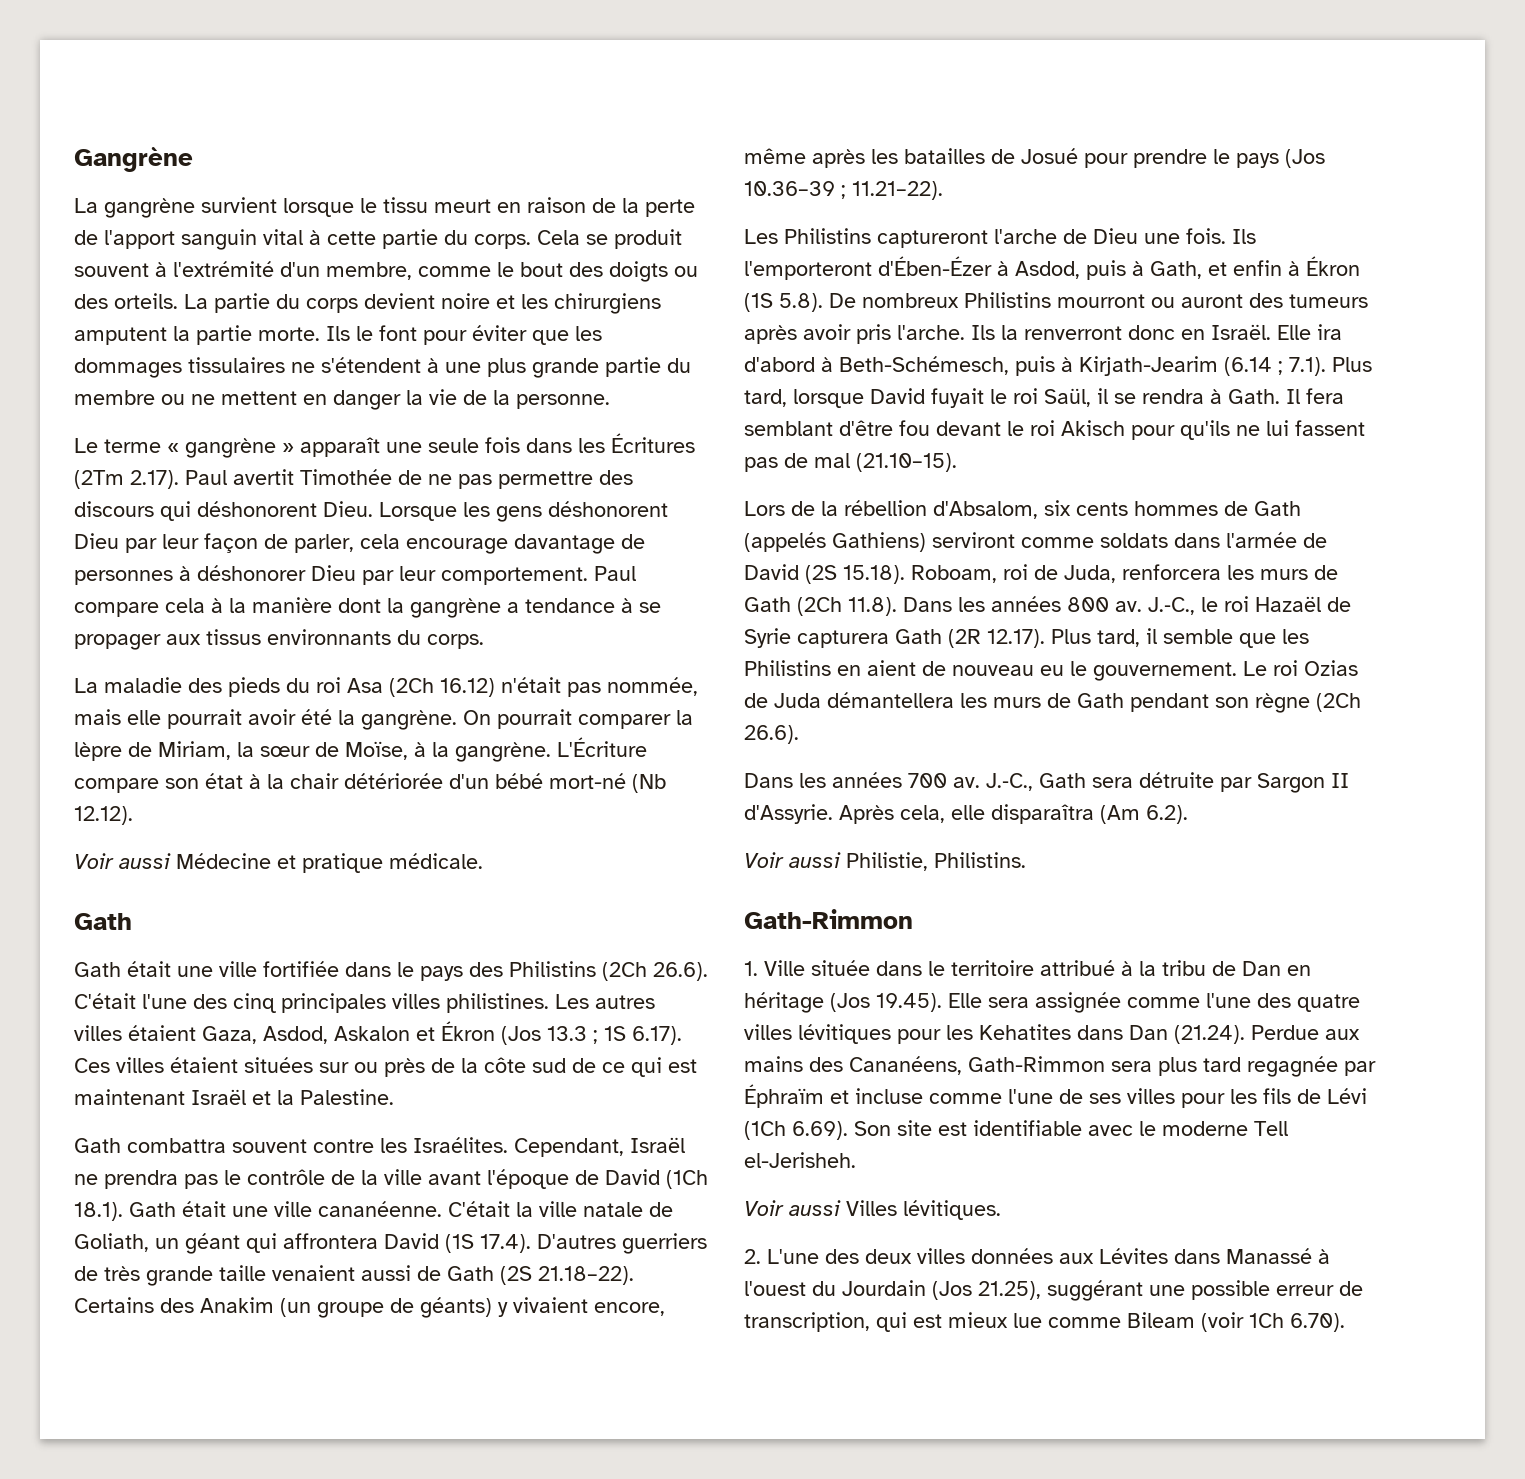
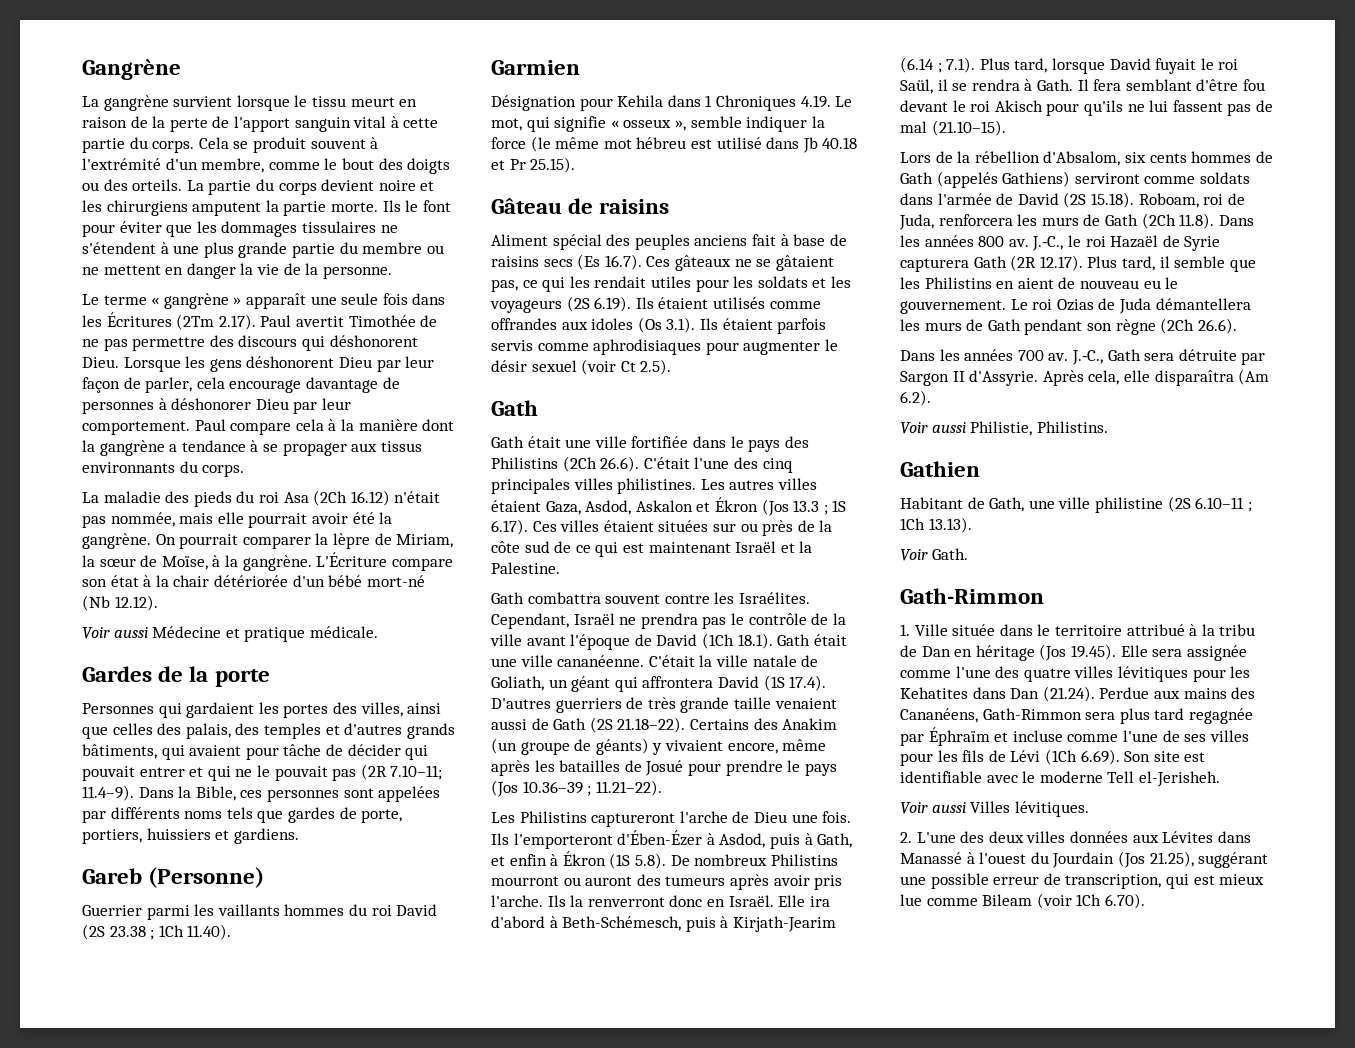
(483, 861) none -> [82,666,270,687] [82,702,442,718] [82,723,455,739] [82,744,429,760] [82,764,443,781] [82,785,441,802] [82,807,403,823] [82,828,299,844] [82,867,265,888] [82,904,438,920] [82,924,232,940] [491,60,580,75] [491,95,853,111] [491,116,825,132] [491,136,858,153] [491,157,576,173] [491,198,670,214] [491,234,847,250] [491,254,834,271] [491,276,851,292] [490,296,821,313] [491,317,827,334] [491,339,838,355] [491,359,672,375] // Gardes de la porte // Personnes qui gardaient les portes des villes, ainsi que celles des palais, des temples et d'autres grands bâtiments, qui avaient pour tâche de décider qui pouvait entrer et qui ne le pouvait pas (2R 7.10–11; 11.4–9). Dans la Bible, ces personnes sont appelées par différents noms tels que gardes de porte, portiers, huissiers et gardiens. // Gareb (Personne) // Guerrier parmi les vaillants hommes du roi David (2S 23.38 ; 1Ch 11.40). // Garmien // Désignation pour Kehila dans 1 Chroniques 4.19. Le mot, qui signifie « osseux », semble indiquer la force (le même mot hébreu est utilisé dans Jb 40.18 et Pr 25.15). // Gâteau de raisins // Aliment spécial des peuples anciens fait à base de raisins secs (Es 16.7). Ces gâteaux ne se gâtaient pas, ce qui les rendait utiles pour les soldats et les voyageurs (2S 6.19). Ils étaient utilisés comme offrandes aux idoles (Os 3.1). Ils étaient parfois servis comme aphrodisiaques pour augmenter le désir sexuel (voir Ct 2.5).
(1026, 860) none -> [900,461,980,477] [900,496,1252,513] [900,517,972,533] [900,548,968,561] // Gathien // Habitant de Gath, une ville philistine (2S 6.10–11 ; 1Ch 13.13). // Voir Gath.

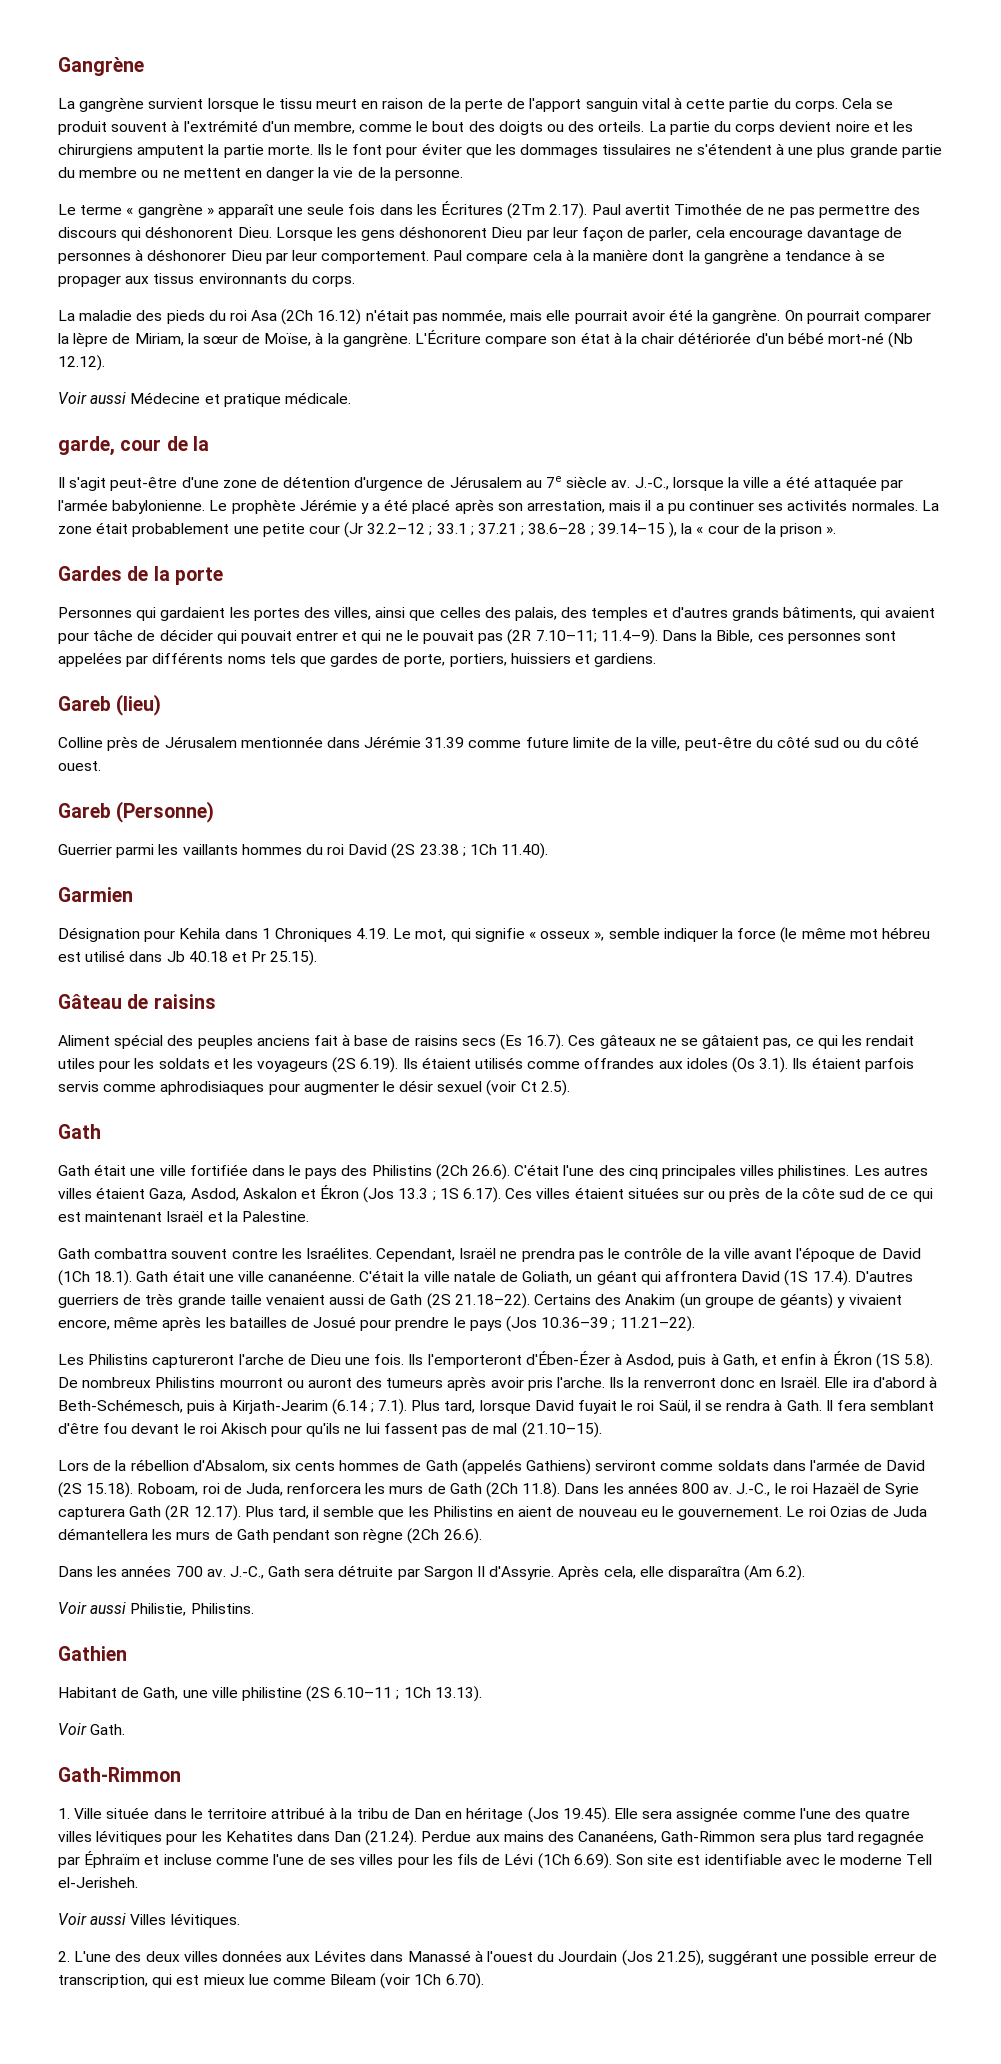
(378, 632) none -> [58,436,209,456] [58,476,903,491] [58,499,939,514] [58,522,837,538] // garde, cour de la // Il s'agit peut-être d'une zone de détention d'urgence de Jérusalem au 7e siècle av. J.‑C., lorsque la ville a été attaquée par l'armée babylonienne. Le prophète Jérémie y a été placé après son arrestation, mais il a pu continuer ses activités normales. La zone était probablement une petite cour (Jr 32.2–12 ; 33.1 ; 37.21 ; 38.6–28 ; 39.14–15 ), la « cour de la prison ».
(299, 836) none -> [58,694,162,716] [58,736,919,751] [58,761,101,771] // Gareb (lieu) // Colline près de Jérusalem mentionnée dans Jérémie 31.39 comme future limite de la ville, peut-être du côté sud ou du côté ouest.

